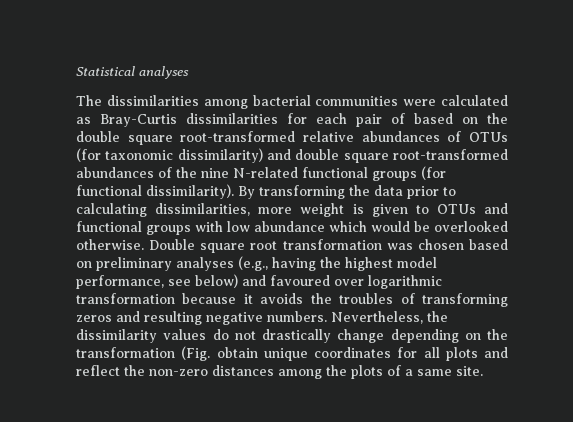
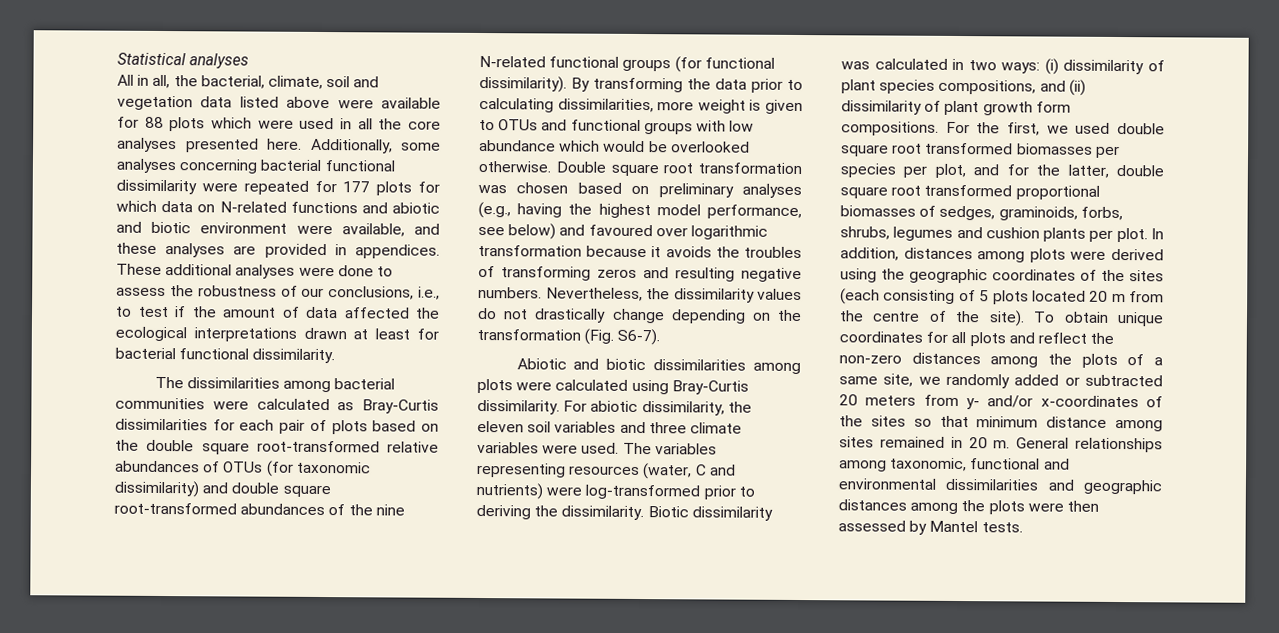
(189, 72) none -> [117,74,380,90] [117,95,441,111] [117,116,441,132] [117,137,441,154] [116,158,395,174] [116,179,440,196] [116,200,440,214] [116,221,440,237] [116,242,440,259] [116,263,393,279] [116,285,440,300] [115,306,440,319] [115,326,440,342] [115,347,336,364] // All in all, the bacterial, climate, soil and vegetation data listed above were available for 88 plots which were used in all the core analyses presented here. Additionally, some analyses concerning bacterial functional dissimilarity were repeated for 177 plots for which data on N-related functions and abiotic and biotic environment were available, and these analyses are provided in appendices. These additional analyses were done to assess the robustness of our conclusions, i.e., to test if the amount of data affected the ecological interpretations drawn at least for bacterial functional dissimilarity.
(405, 118) none -> [331,420,368,435] plots
(211, 353) none -> [617,328,661,346] [516,358,801,375] [477,378,749,395] [477,399,752,416] [477,420,742,434] [477,441,717,455] [476,462,736,480] [476,482,755,500] [476,504,773,521] [841,58,1165,75] [841,79,1086,96] [841,100,1071,116] [841,121,1165,136] [841,142,1120,159] [840,163,1164,179] [840,184,1100,200] [840,205,1123,221] [840,226,1164,243] [840,247,1164,263] [840,268,1164,284] [840,288,1164,305] [839,310,1056,327] S6-7). // Abiotic and biotic dissimilarities among plots were calculated using Bray-Curtis dissimilarity. For abiotic dissimilarity, the eleven soil variables and three climate variables were used. The variables representing resources (water, C and nutrients) were log-transformed prior to deriving the dissimilarity. Biotic dissimilarity was calculated in two ways: (i) dissimilarity of plant species compositions, and (ii) dissimilarity of plant growth form compositions. For the first, we used double square root transformed biomasses per species per plot, and for the latter, double square root transformed proportional biomasses of sedges, graminoids, forbs, shrubs, legumes and cushion plants per plot. In addition, distances among plots were derived using the geographic coordinates of the sites (each consisting of 5 plots located 20 m from the centre of the site). To
[456,366,483,376] site. -> [883,373,1163,389] [839,394,1163,410] [839,415,1163,432] [839,436,1163,453] [839,457,1070,472] [838,478,1162,495] [838,499,1099,515] [838,520,1023,535] site, we randomly added or subtracted 20 meters from y- and/or x-coordinates of the sites so that minimum distance among sites remained in 20 m. General relationships among taxonomic, functional and environmental dissimilarities and geographic distances among the plots were then assessed by Mantel tests.

